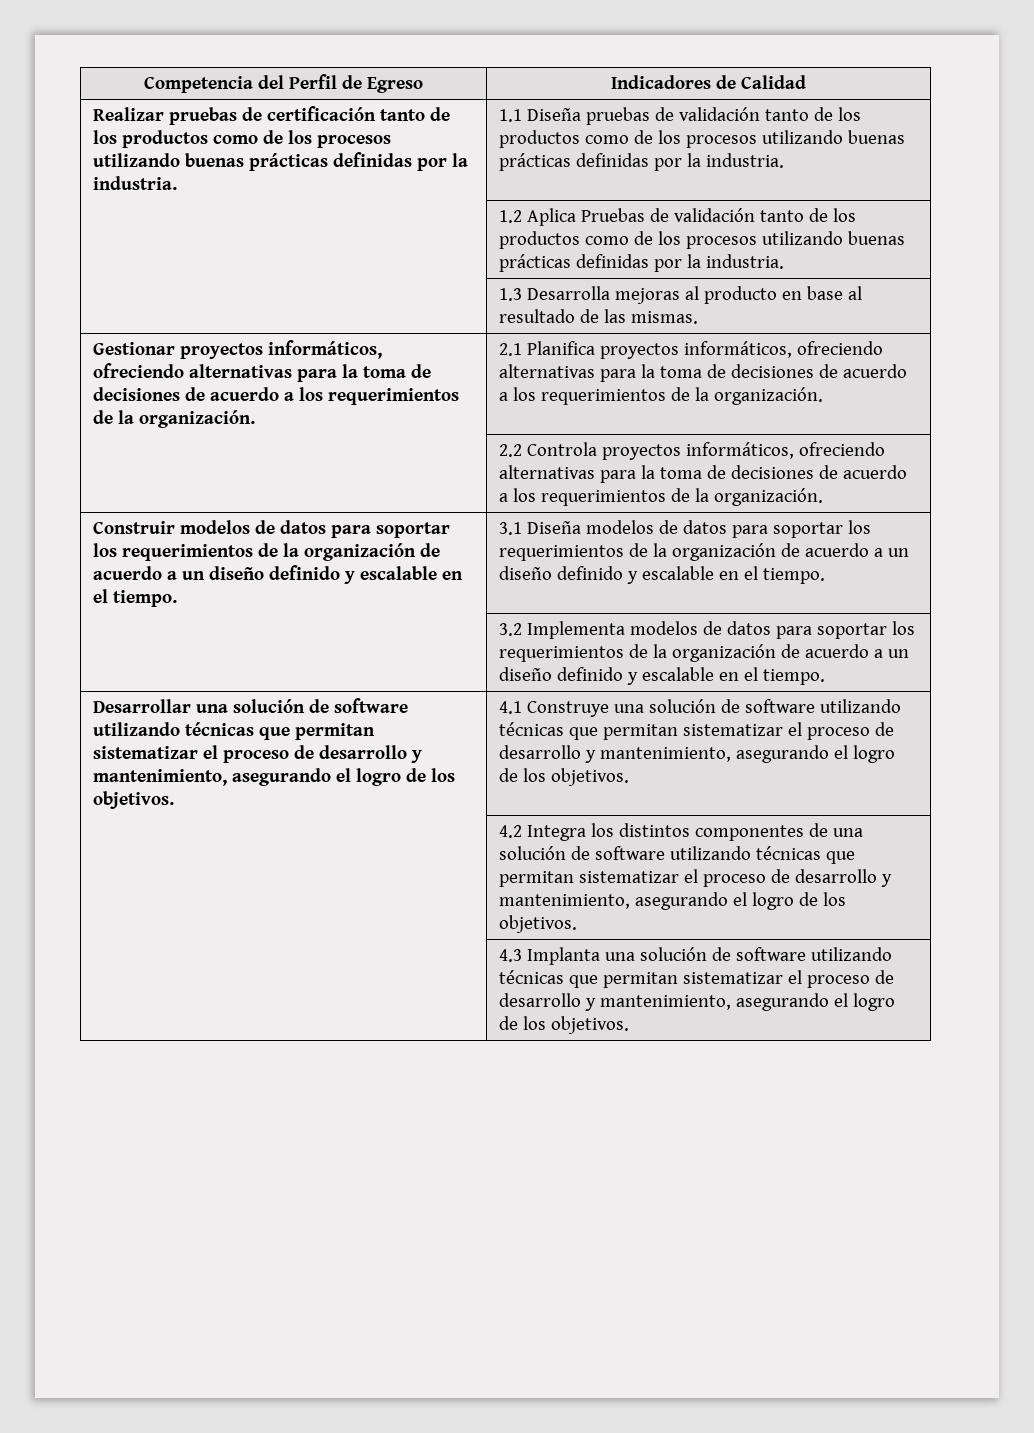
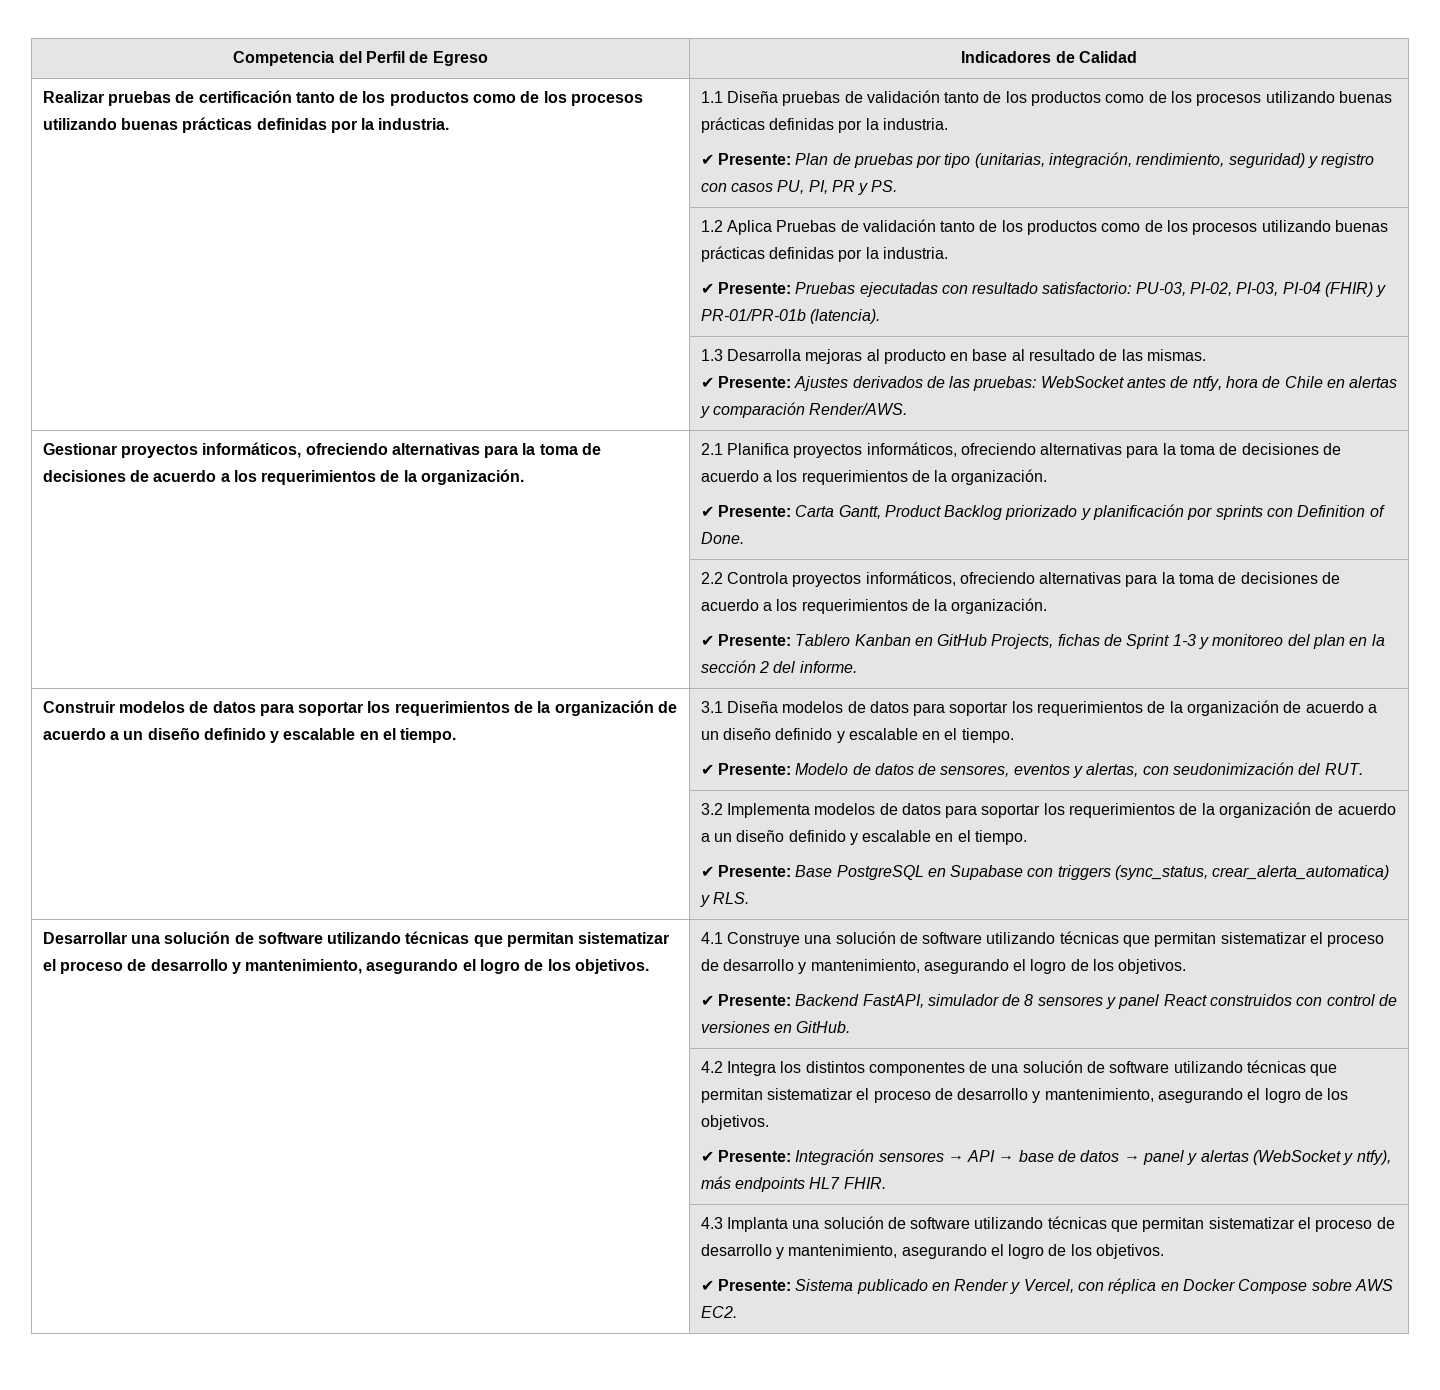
(784, 160) none -> [700,152,1375,168] [700,180,898,195] // ✔ Presente: Plan de pruebas por tipo (unitarias, integración, rendimiento, seguridad) y registro con casos PU, PI, PR y PS.
(784, 261) none -> [700,282,1387,297] [700,309,880,324] // ✔ Presente: Pruebas ejecutadas con resultado satisfactorio: PU-03, PI-02, PI-03, PI-04 (FHIR) y PR-01/PR-01b (latencia).
(698, 317) none -> [700,376,1398,391] [699,402,908,418] // ✔ Presente: Ajustes derivados de las pruebas: WebSocket antes de ntfy, hora de Chile en alertas y comparación Render/AWS.
(823, 396) none -> [700,504,1385,520] [700,532,744,544] // ✔ Presente: Carta Gantt, Product Backlog priorizado y planificación por sprints con Definition of Done.
(823, 497) none -> [700,634,1385,649] [700,660,857,673] // ✔ Presente: Tablero Kanban en GitHub Projects, fichas de Sprint 1-3 y monitoreo del plan en la sección 2 del informe.
(825, 576) none -> [700,762,1363,778] // ✔ Presente: Modelo de datos de sensores, eventos y alertas, con seudonimización del RUT.
(825, 677) none -> [700,865,1390,880] [699,892,749,907] // ✔ Presente: Base PostgreSQL en Supabase con triggers (sync_status, crear_alerta_automatica) y RLS.
(629, 777) none -> [700,994,1398,1009] [700,1021,851,1033] // ✔ Presente: Backend FastAPI, simulador de 8 sensores y panel React construidos con control de versiones en GitHub.
(577, 924) none -> [700,1149,1391,1165] [700,1176,886,1192] // ✔ Presente: Integración sensores → API → base de datos → panel y alertas (WebSocket y ntfy), más endpoints HL7 FHIR.
(629, 1025) none -> [700,1278,1394,1294] [700,1306,737,1318] // ✔ Presente: Sistema publicado en Render y Vercel, con réplica en Docker Compose sobre AWS EC2.

